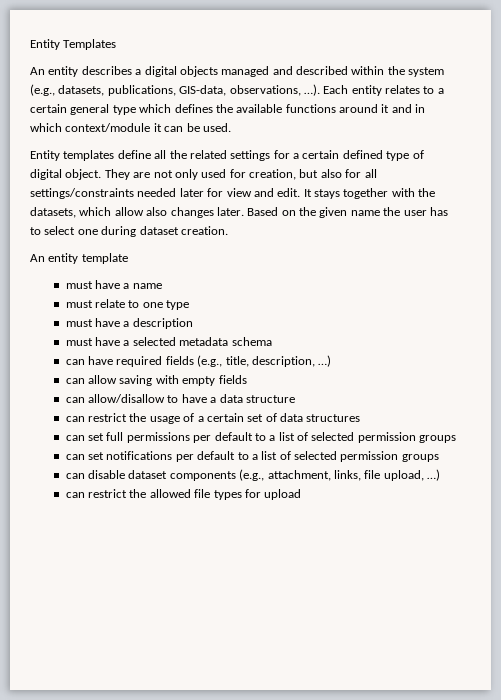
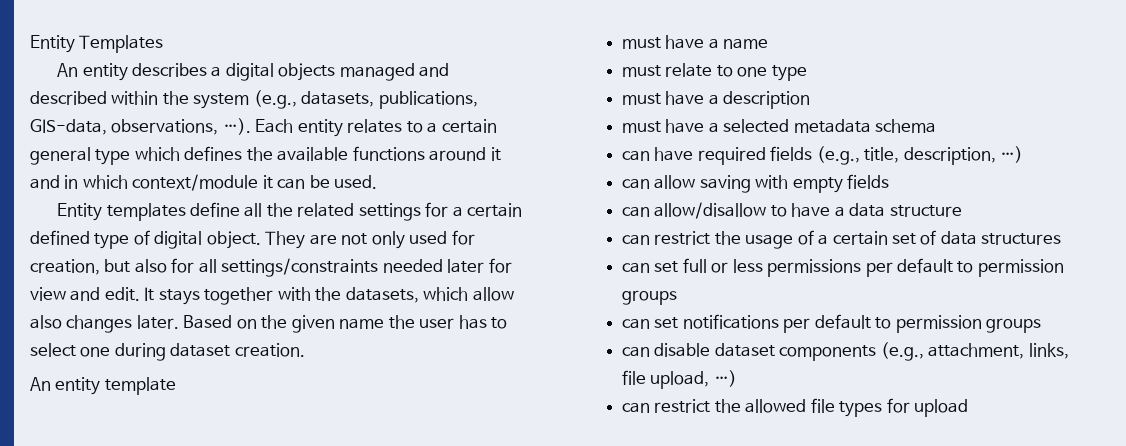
(124, 436) none -> [711,259,763,273] or less
[269,432,355,441] a list of selected -> (974, 267) none
[251,451,337,460] a list of selected -> (892, 323) none

